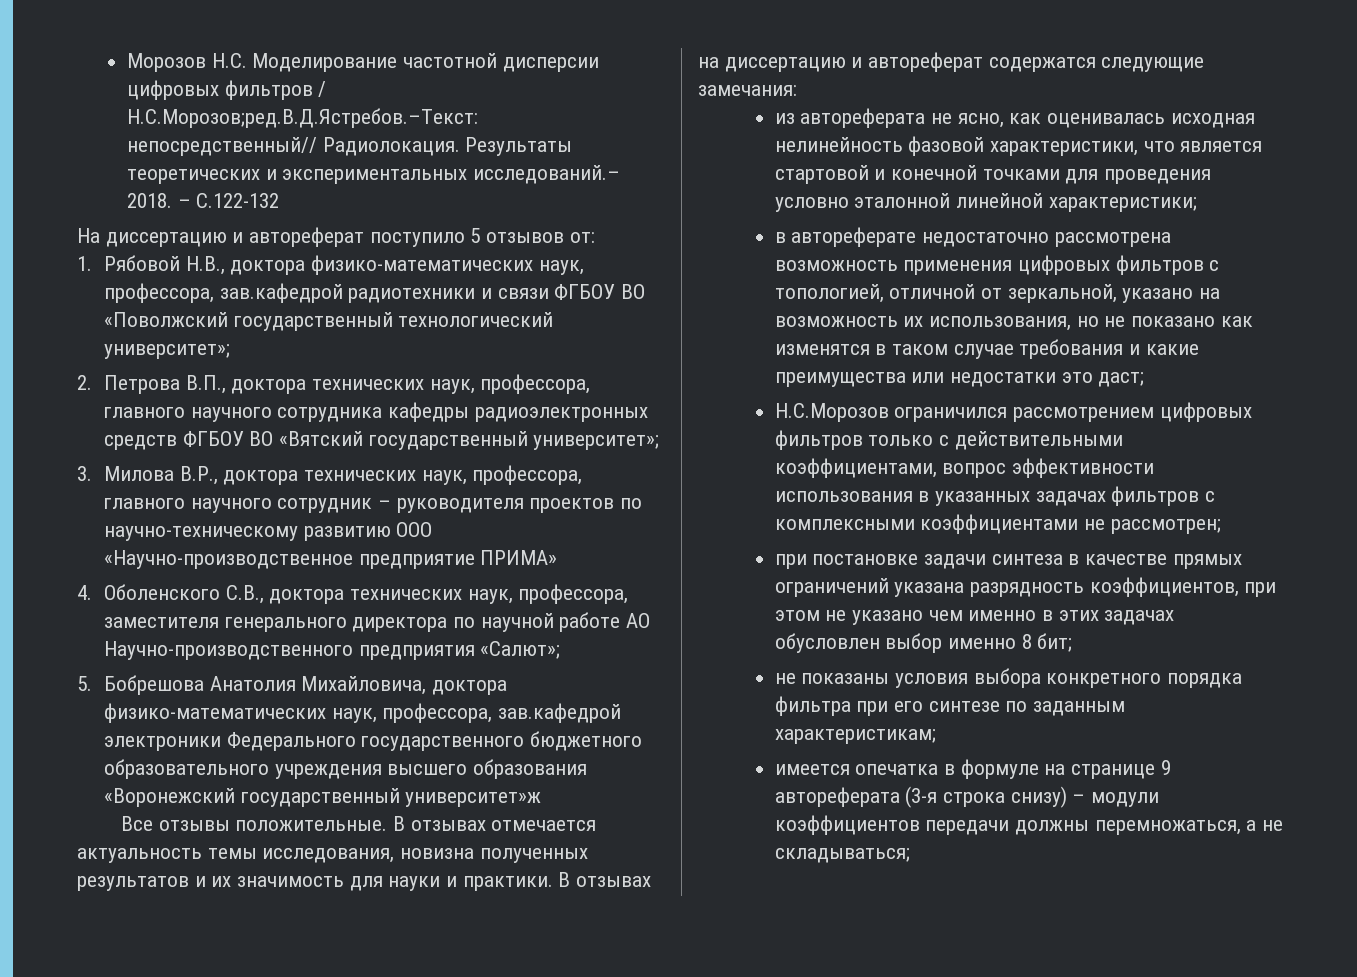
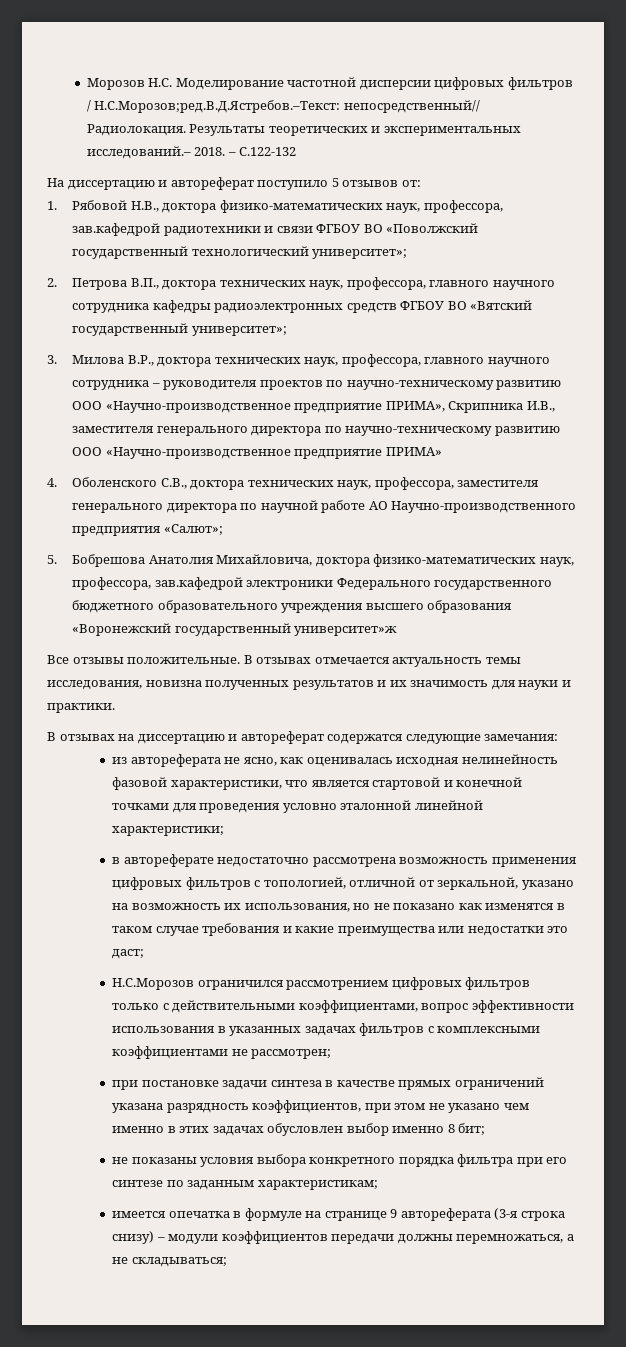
[277,498,373,513] сотрудник -> [72,380,150,390] сотрудника
(475, 561) none -> [385,401,555,413] [72,426,560,436] [72,447,383,459] ПРИМА», Скрипника И.В., заместителя генерального директора по научно-техническому развитию ООО «Научно-производственное предприятие
(553, 883) none -> (115, 708) //

